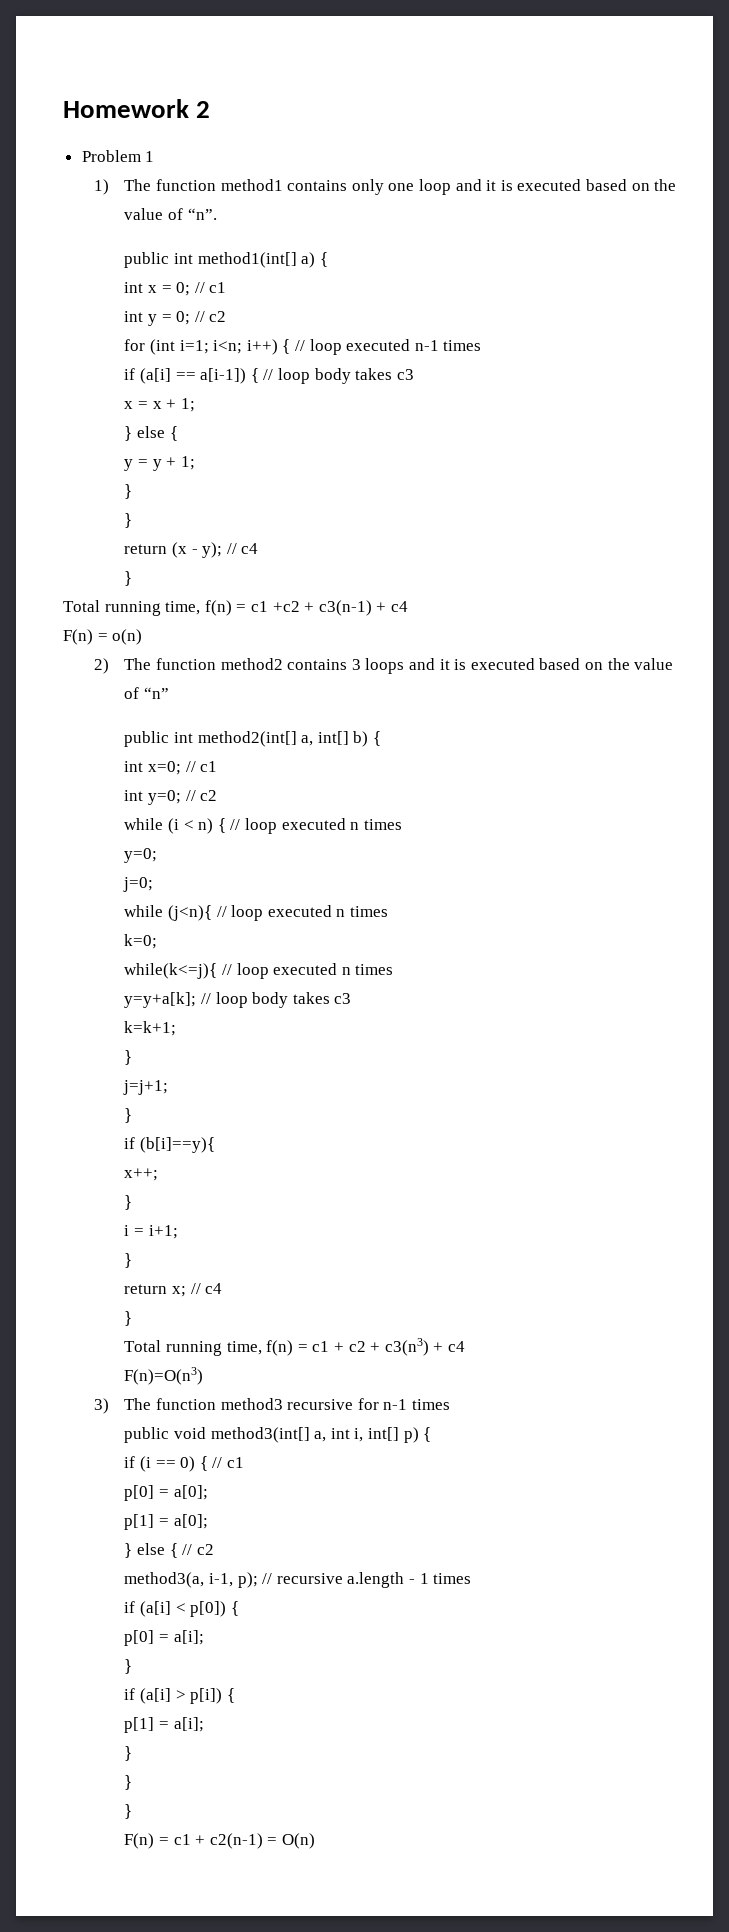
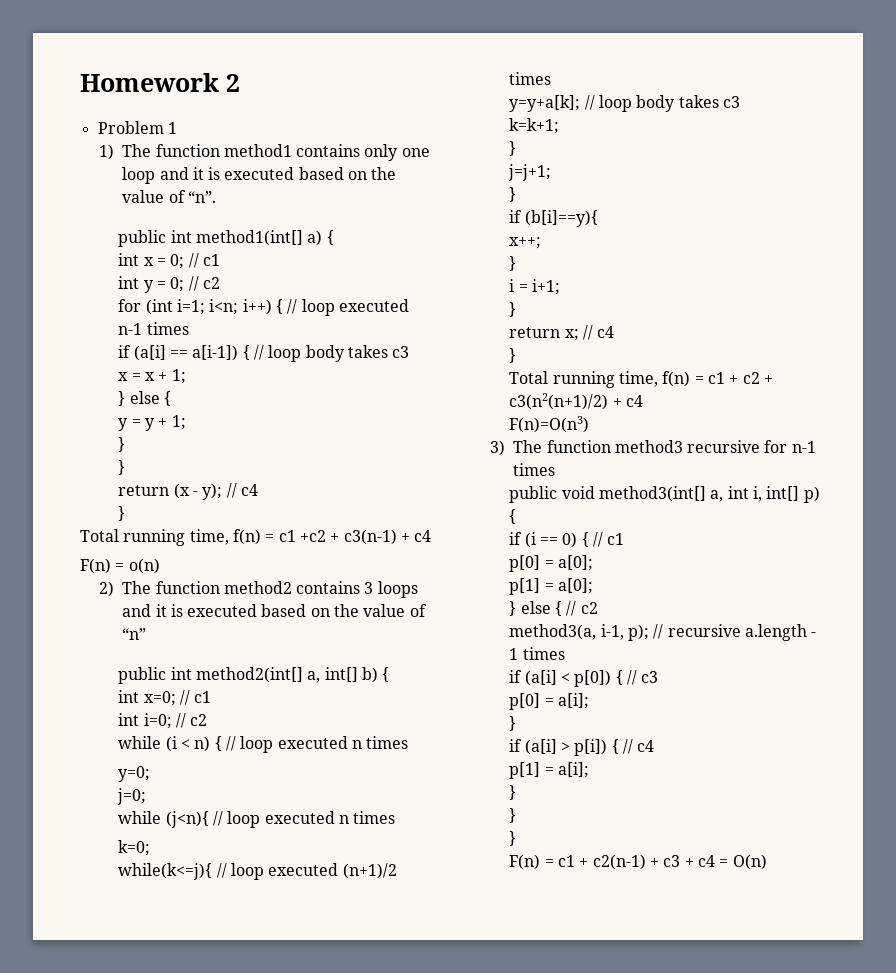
[148,790,182,805] y=0; -> [143,713,172,729] i=0;
[341,967,351,975] n -> [342,863,397,879] (n+1)/2
[384,1338,429,1356] c3(n3) -> [509,393,609,410] c3(n2(n+1)/2)
(239, 1608) none -> [626,670,659,685] // c3
(235, 1695) none -> [622,739,655,754] // c4
(263, 1841) none -> [649,855,715,867] + c3 + c4

